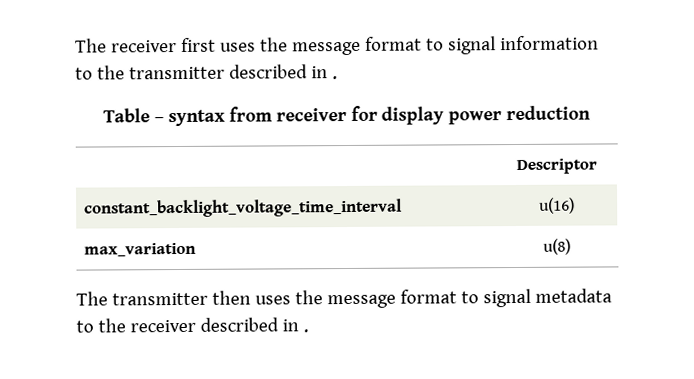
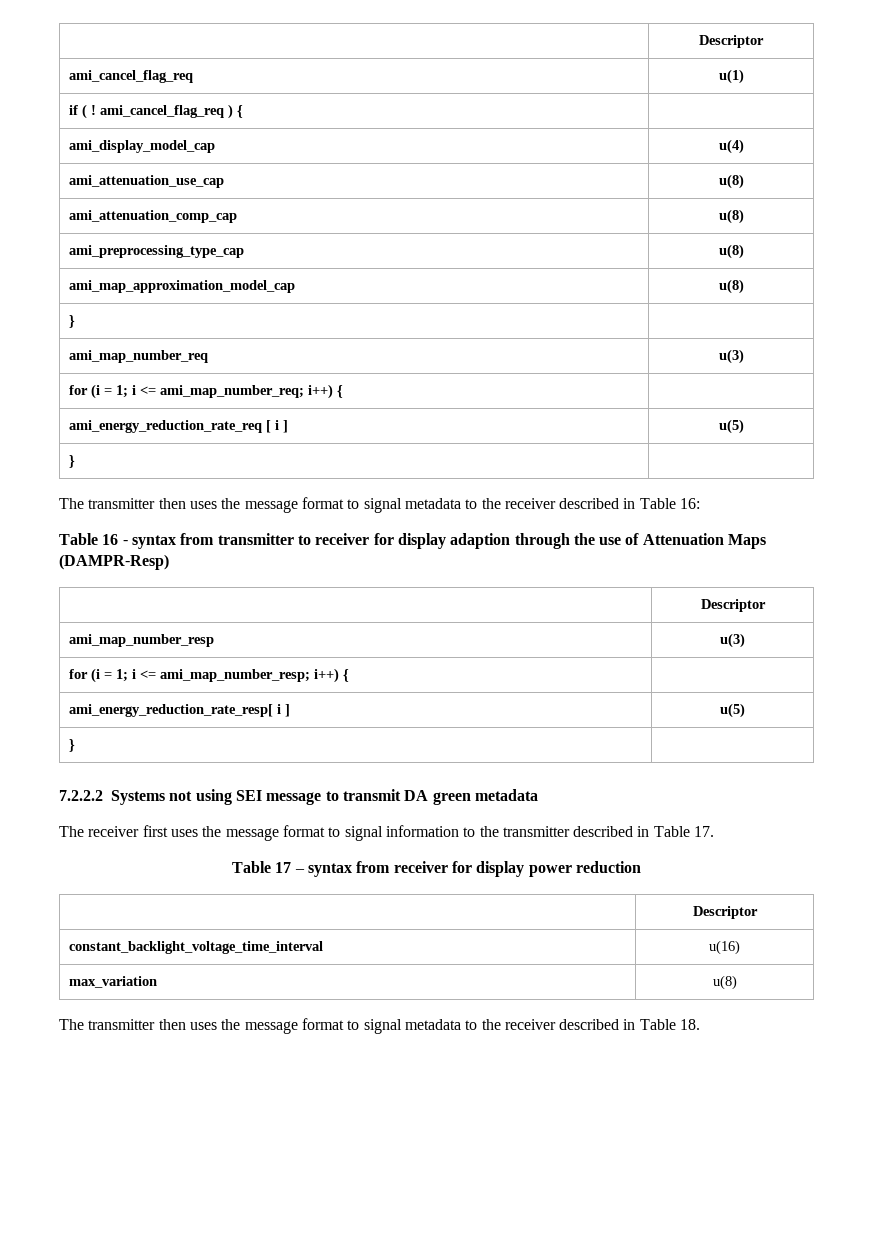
(75, 45) none -> [699,35,764,48] [68,70,193,83] [718,69,744,84] [68,104,243,119] [68,140,215,153] [718,139,744,154] [68,175,224,188] [718,174,744,189] [68,210,237,223] [718,209,744,224] [68,245,244,258] [718,244,744,259] [68,280,295,293] [718,279,744,294] [68,315,75,328] [68,350,208,363] [718,349,744,364] [68,384,343,399] [68,420,288,433] [718,419,744,434] [68,455,75,468] [59,497,701,513] [59,533,767,549] [59,554,169,570] [700,599,766,612] [68,634,214,647] [720,633,745,648] [68,668,349,683] [68,704,290,717] [720,703,745,718] [68,739,75,752] [59,789,538,805] | Descriptor // ami_cancel_flag_req | u(1) // if ( ! ami_cancel_flag_req ) { | // ami_display_model_cap | u(4) // ami_attenuation_use_cap | u(8) // ami_attenuation_comp_cap | u(8) // ami_preprocessing_type_cap | u(8) // ami_map_approximation_model_cap | u(8) // } | // ami_map_number_req | u(3) // for (i = 1; i <= ami_map_number_req; i++) { | // ami_energy_reduction_rate_req [ i ] | u(5) // } | // The transmitter then uses the message format to signal metadata to the receiver described in Table 16: // Table 16 - syntax from transmitter to receiver for display adaption through the use of Attenuation Maps (DAMPR-Resp) // | Descriptor // ami_map_number_resp | u(3) // for (i = 1; i <= ami_map_number_resp; i++) { | // ami_energy_reduction_rate_resp[ i ] | u(5) // } | // 7.2.2.2 Systems not using SEI message to transmit DA green metadata //
[331,76,338,80] [102,108,150,123] . // Table -> [653,826,715,837] [232,861,292,873] Table 17. // Table 17
[302,329,309,333] . -> [639,1019,701,1030] Table 18.

